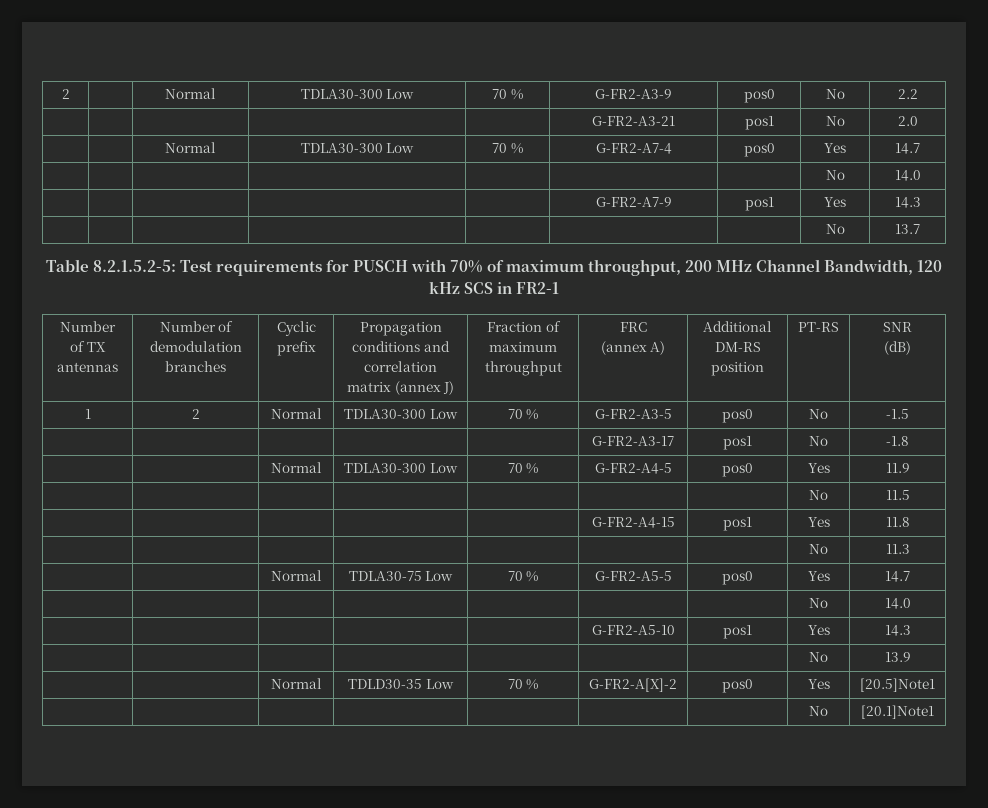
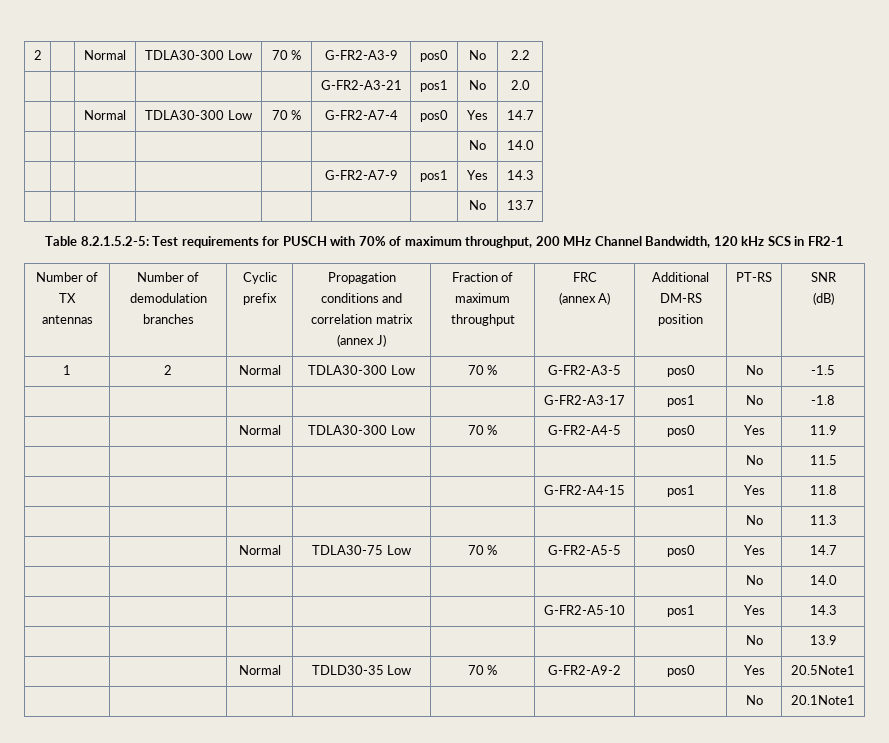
[589,678,677,692] [722,679,753,693] [807,679,830,689] [860,678,935,692] [809,706,828,716] [861,705,934,719] G-FR2-A[X]-2 | pos0 | Yes | [20.5]Note1 // | | | | | | | No | [20.1]Note1 -> [548,665,621,675] [666,665,695,677] [743,665,765,675] [791,665,855,675] [745,695,763,705] [791,695,855,705] G-FR2-A9-2 | pos0 | Yes | 20.5Note1 // | | | | | | | No | 20.1Note1

